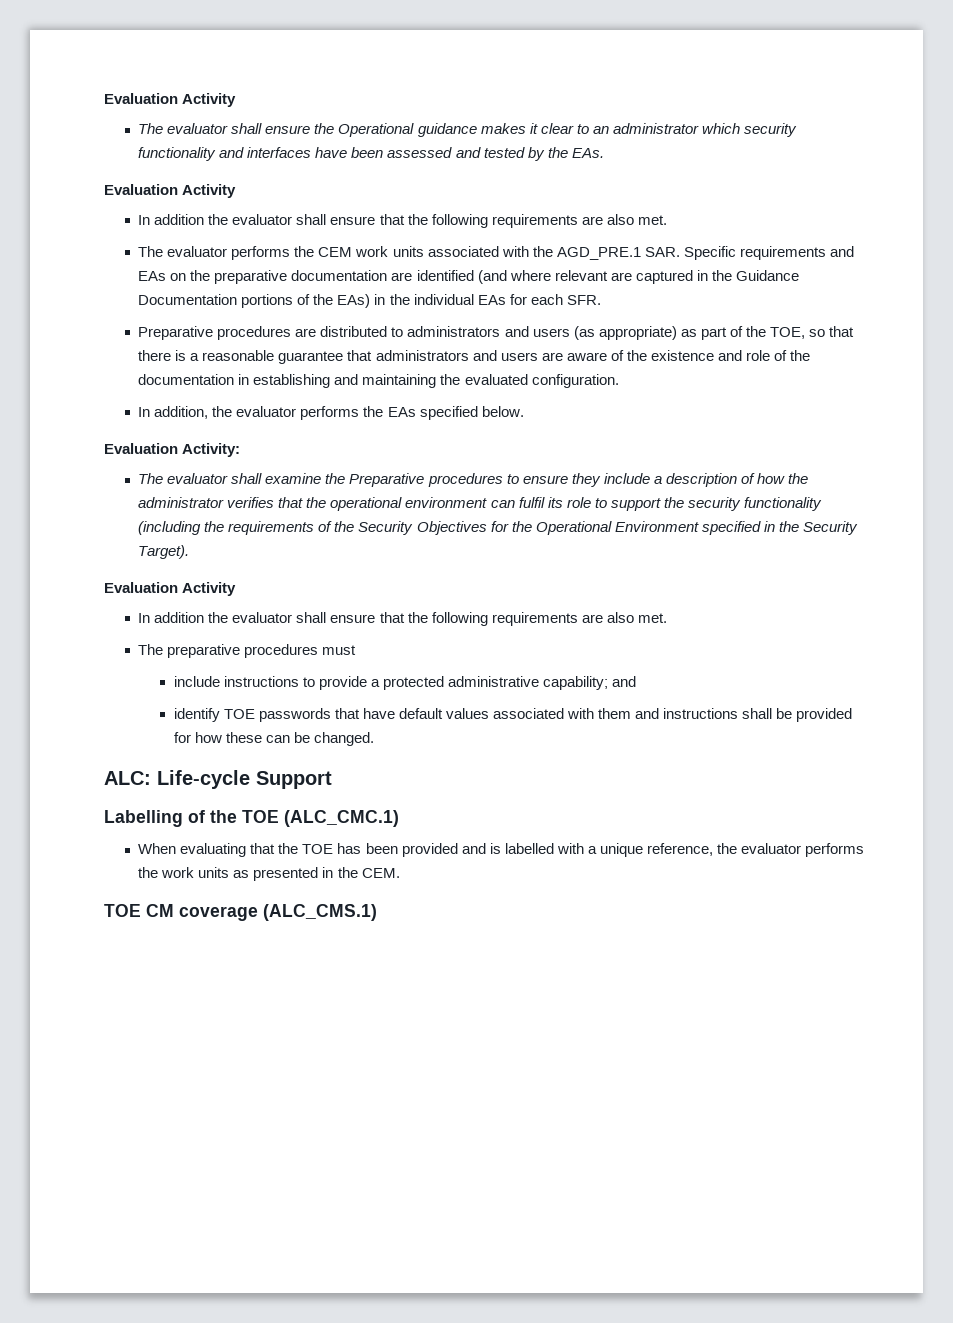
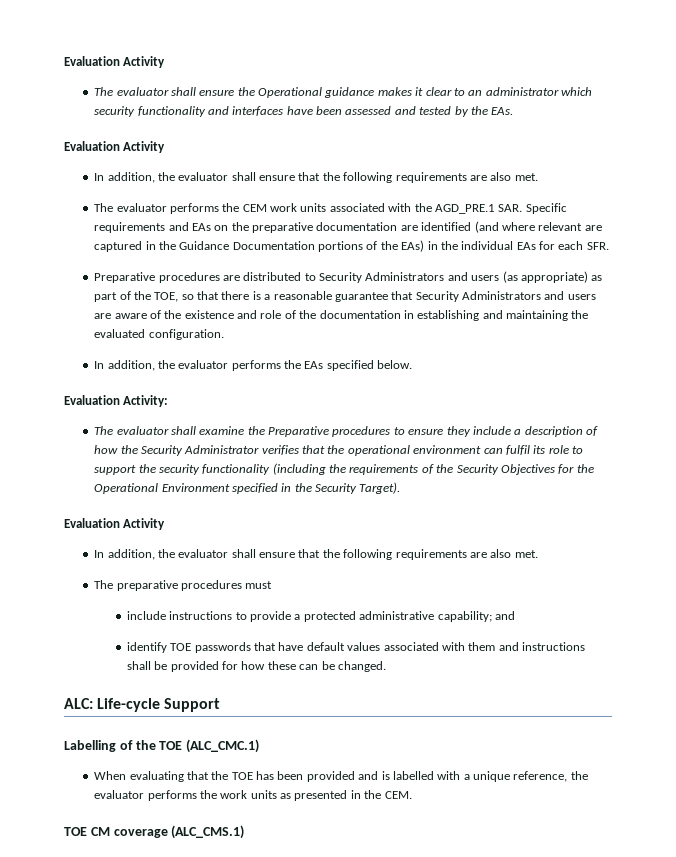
[154,214,205,225] addition -> [107,172,155,183] addition,
[407,326,501,337] administrators -> [319,272,445,283] Security Administrators
[375,350,469,361] administrators -> [415,291,542,302] Security Administrators
[138,497,225,508] administrator -> [140,445,260,456] Security Administrator
[154,612,205,623] addition -> [107,549,155,560] addition,

